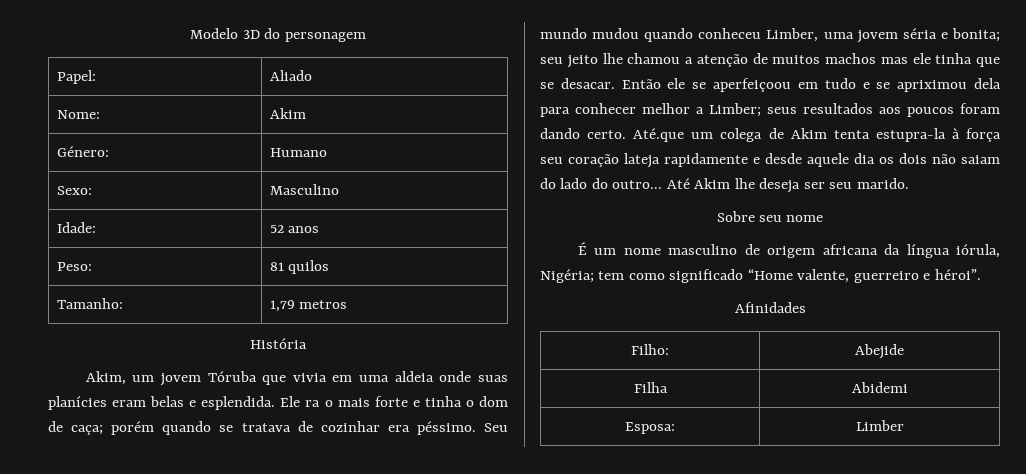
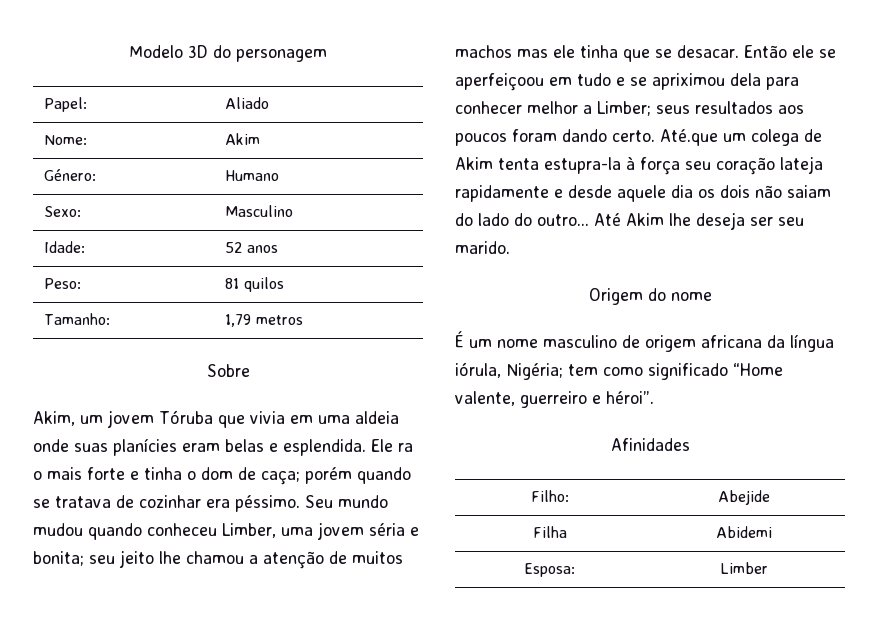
[250,338,307,349] História -> [206,364,250,377] Sobre
[716,211,782,222] Sobre seu -> [588,288,666,305] Origem do

